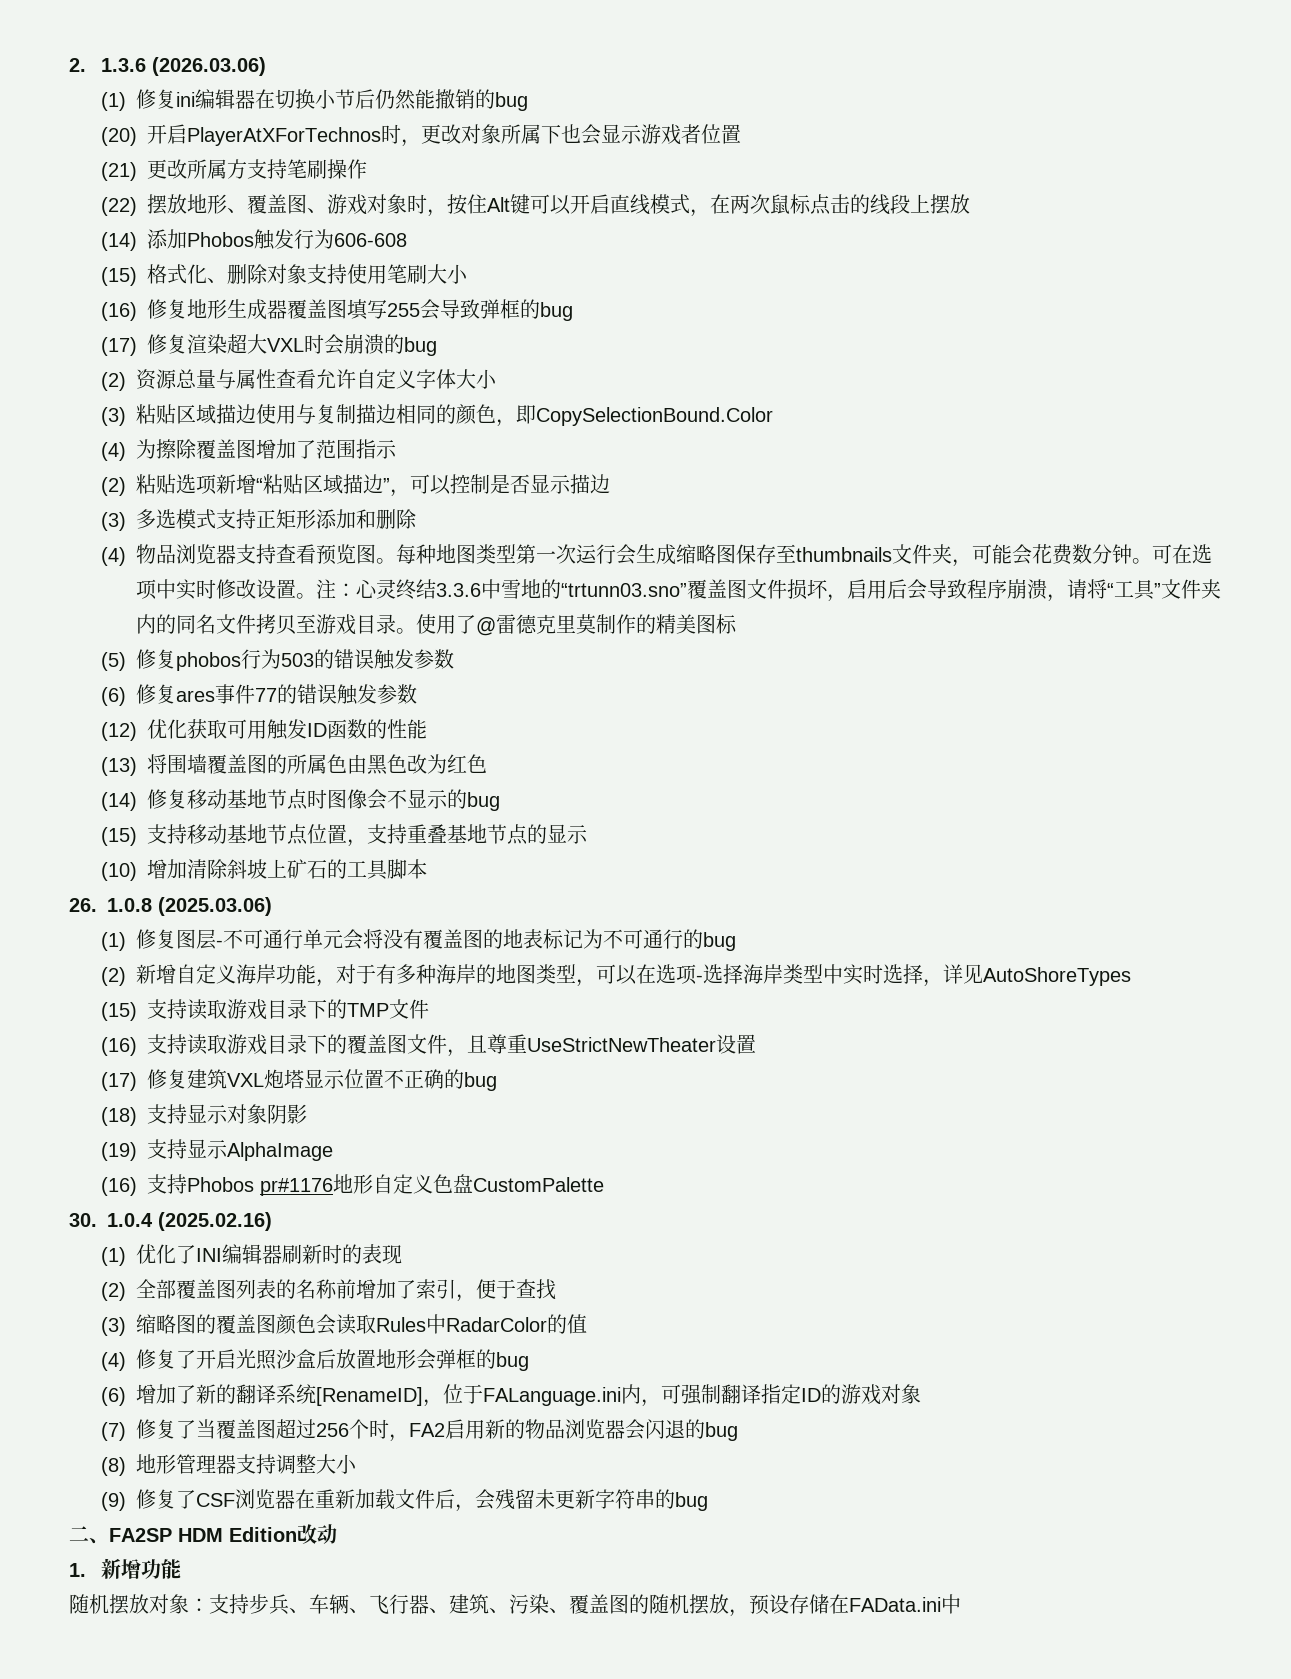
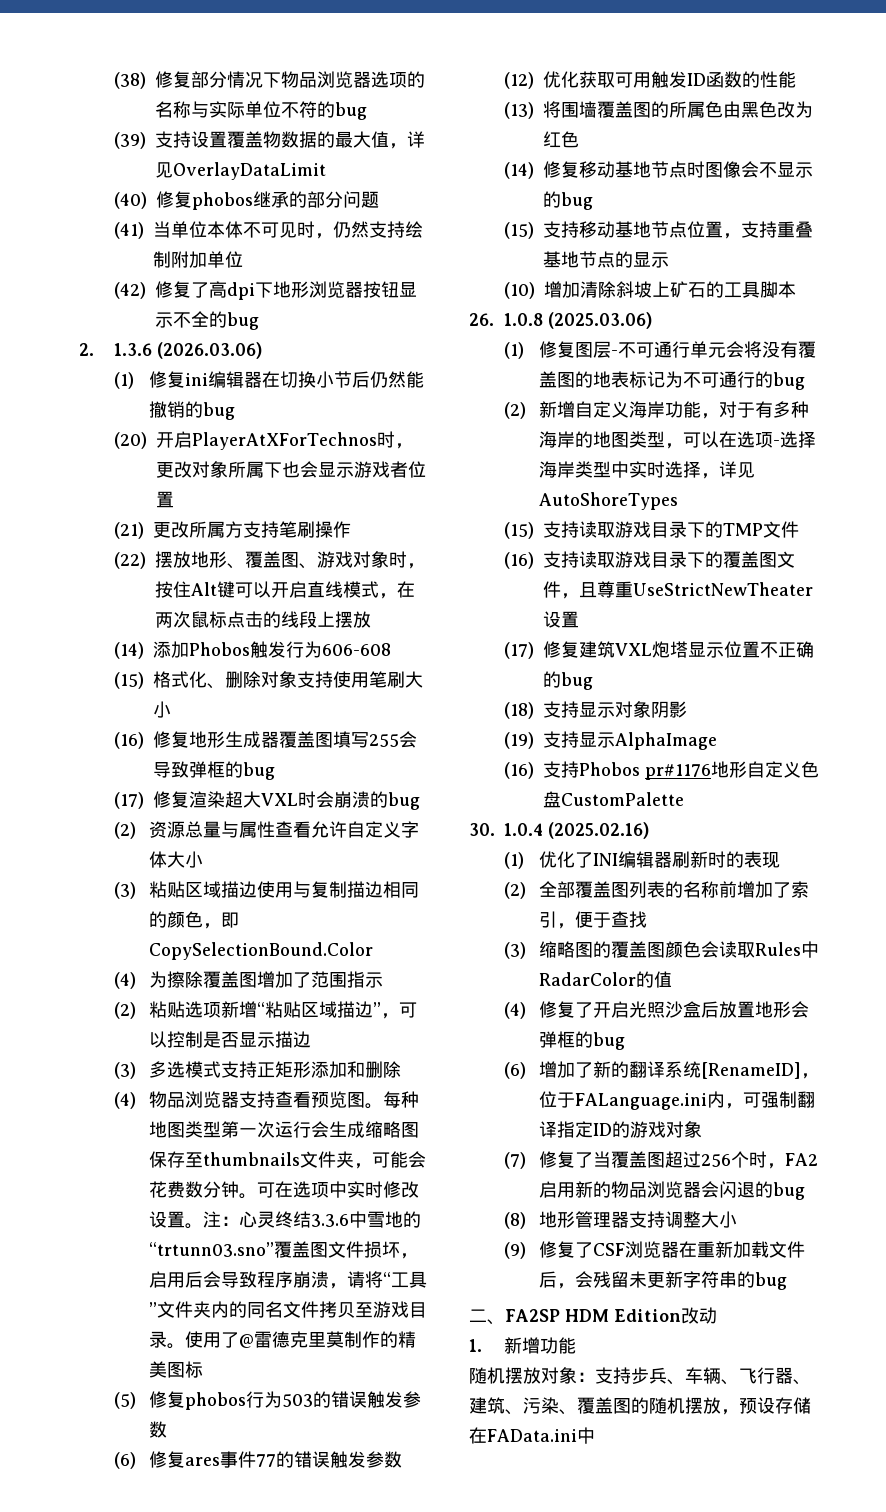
(69, 65) none -> [113,71,425,89] [154,101,367,120] [113,131,425,149] [154,162,326,180] [113,191,379,210] [113,221,423,239] [152,251,243,268] [113,281,417,300] [154,311,259,330] (38)修复部分情况下物品浏览器选项的名称与实际单位不符的bug // (39)支持设置覆盖物数据的最大值，详见OverlayDataLimit // (40)修复phobos继承的部分问题 // (41)当单位本体不可见时，仍然支持绘制附加单位 // (42)修复了高dpi下地形浏览器按钮显示不全的bug //

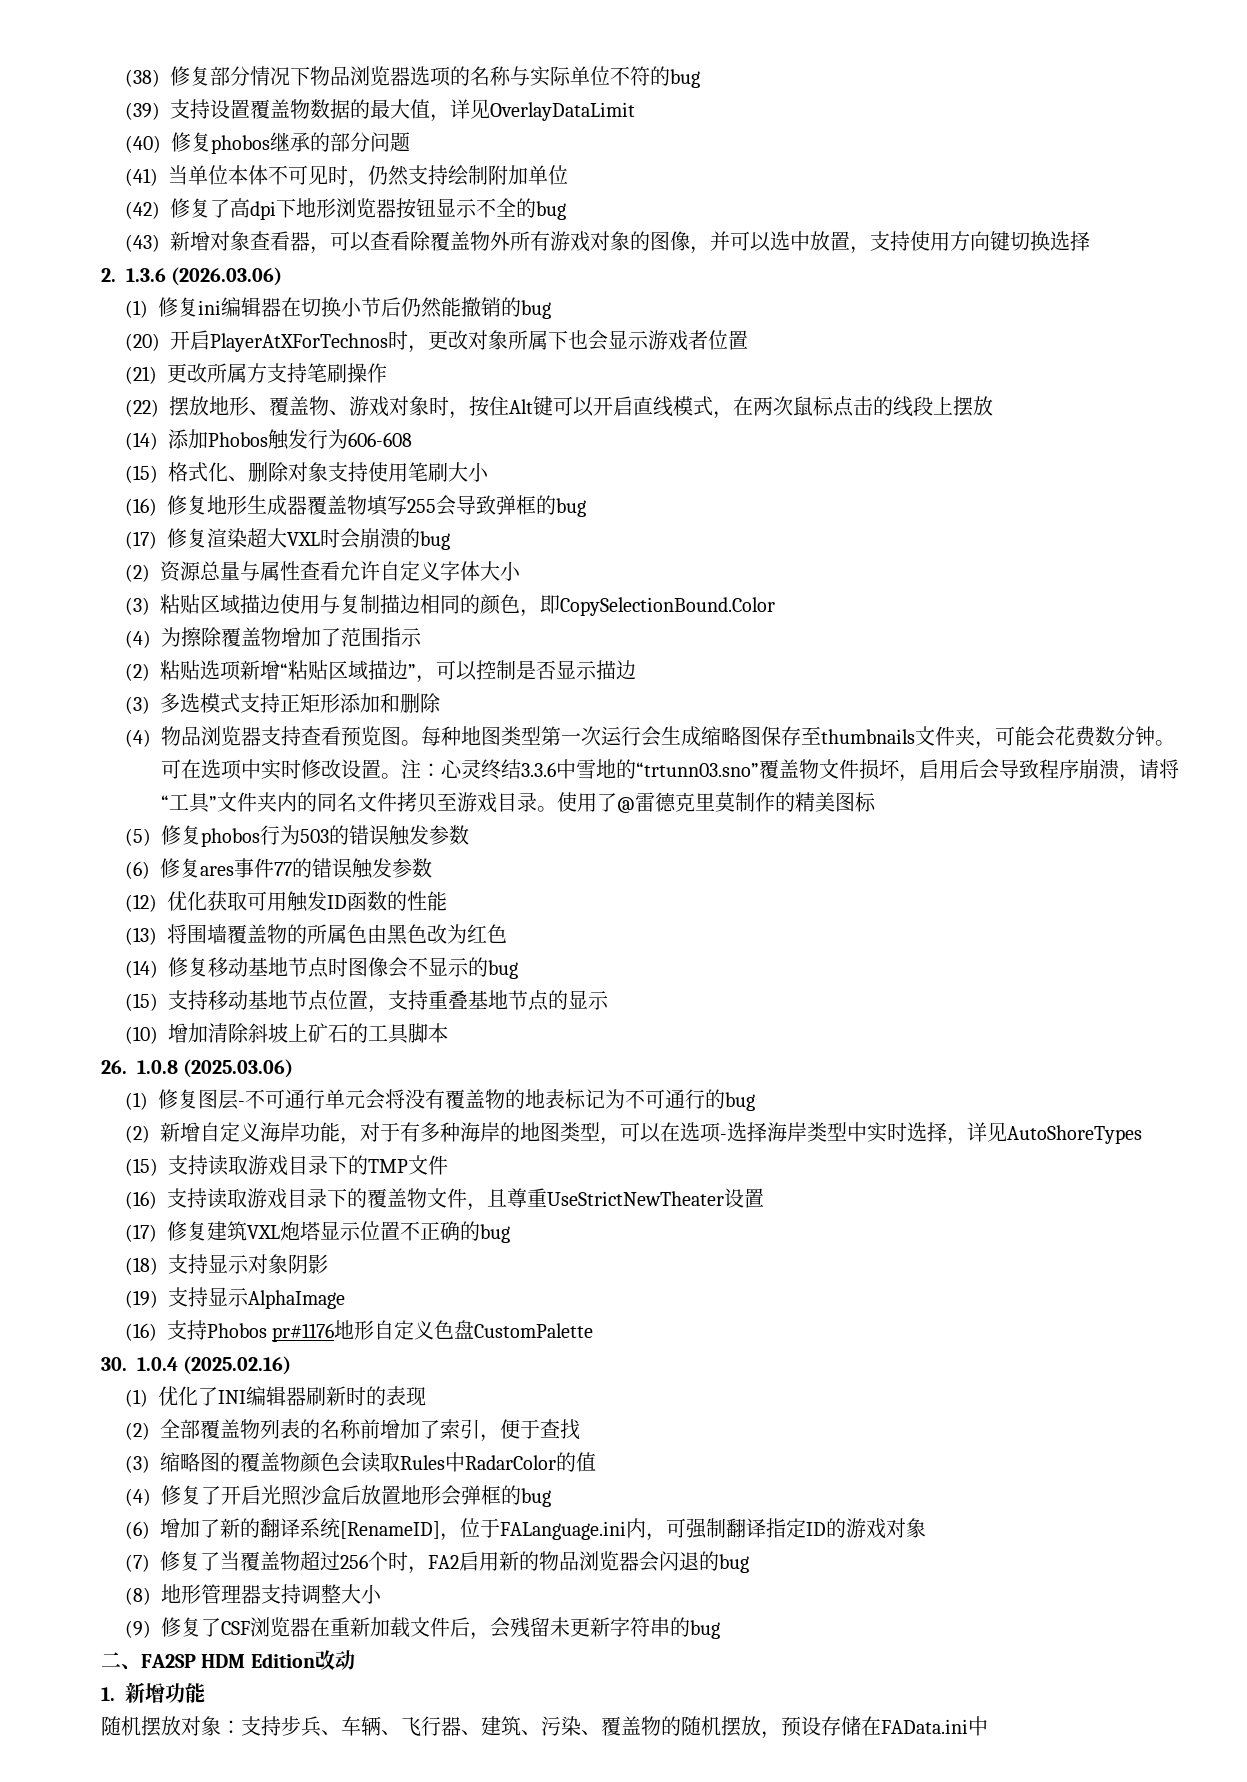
(259, 321) none -> [125,231,1091,254] // (43)新增对象查看器，可以查看除覆盖物外所有游戏对象的图像，并可以选中放置，支持使用方向键切换选择
[280,552,299,568] 图 -> [309,396,330,416] 物
[314,732,333,748] 图 -> [347,495,368,515] 物
[238,972,257,988] 图 -> [261,627,282,647] 物
[309,1242,328,1258] 图 -> [799,759,820,779] 物
[632,102,651,118] 图 -> [267,924,288,944] 物
[556,372,575,388] 图 -> [485,1089,506,1109] 物
[758,552,777,568] 图 -> [407,1188,428,1208] 物
[610,882,629,898] 图 -> [240,1419,261,1439] 物
[646,942,665,958] 图 -> [280,1452,301,1472] 物
[646,1152,665,1168] 图 -> [280,1551,301,1571] 物
[613,1398,631,1414] 图 -> [641,1716,661,1736] 物

